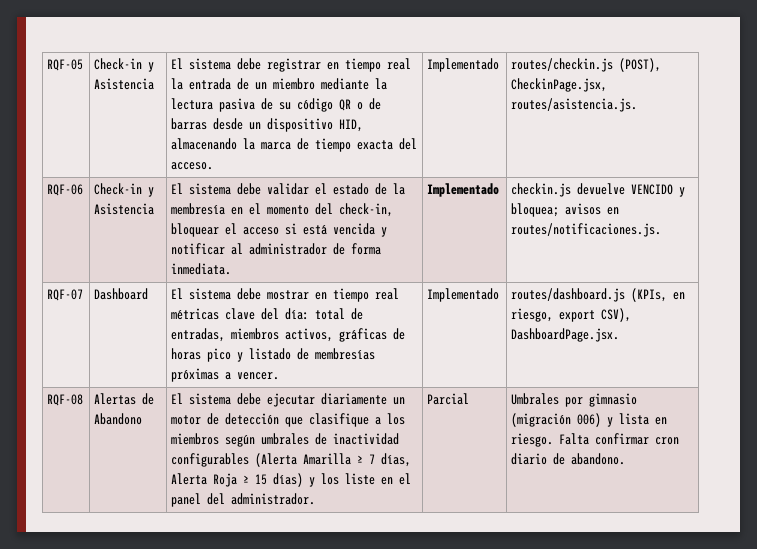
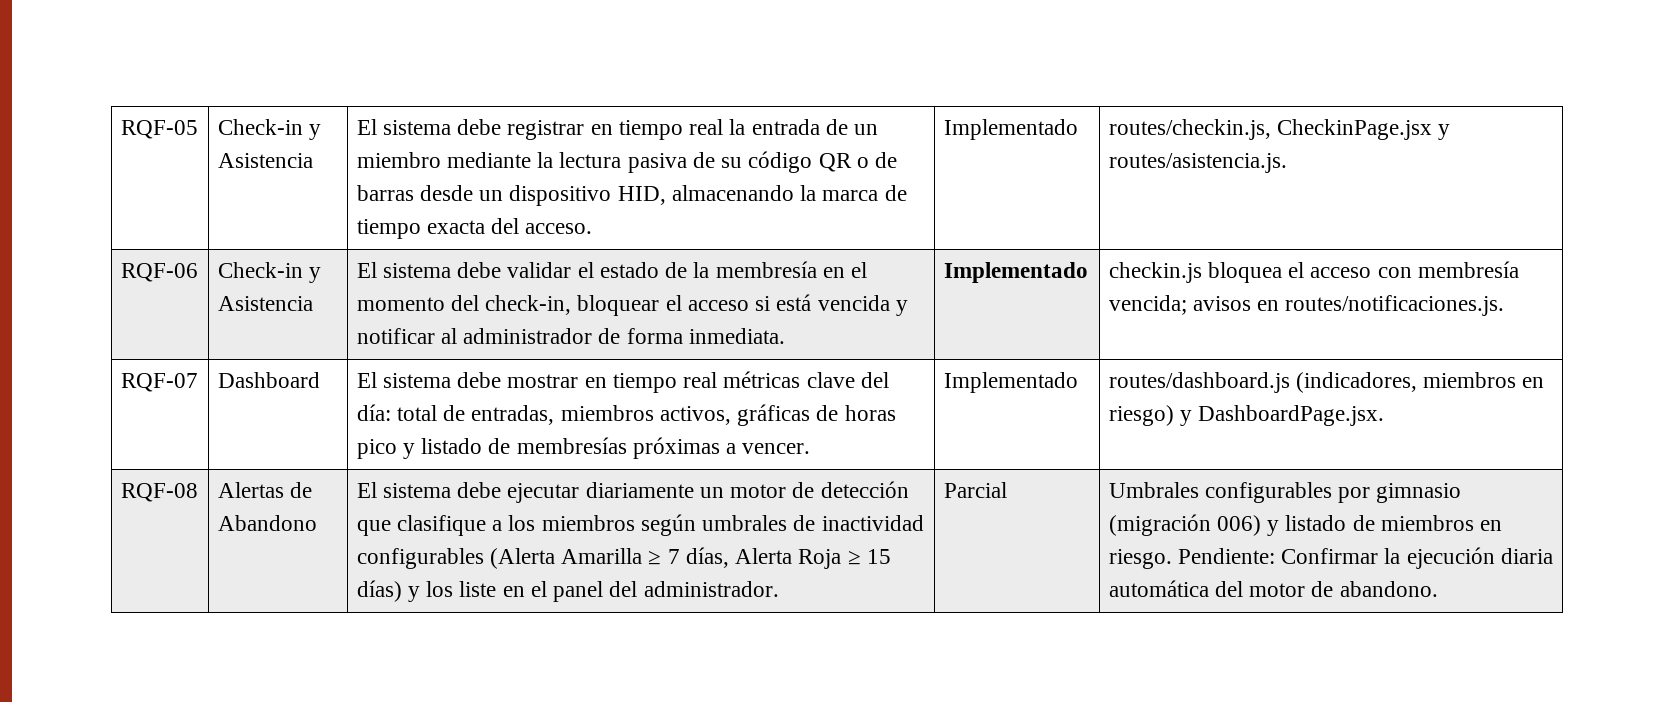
[511,58,662,72] [511,78,608,92] routes/checkin.js (POST), CheckinPage.jsx, -> [1108,119,1451,140] routes/checkin.js, CheckinPage.jsx y
[577,183,686,197] [511,203,560,217] devuelve VENCIDO y bloquea; -> [1208,261,1519,283] [1108,295,1187,315] bloquea el acceso con membresía vencida;
[631,288,686,302] [511,308,632,322] (KPIs, en riesgo, export CSV), -> [1296,372,1545,393] [1108,405,1193,426] (indicadores, miembros en riesgo) y
(560, 399) none -> [1205,482,1333,503] configurables
[619,413,668,425] [511,433,680,447] [511,453,548,465] lista en riesgo. Falta confirmar cron diario -> [1285,515,1503,531] [1108,547,1553,569] [1108,580,1306,597] listado de miembros en riesgo. Pendiente: Confirmar la ejecución diaria automática del motor

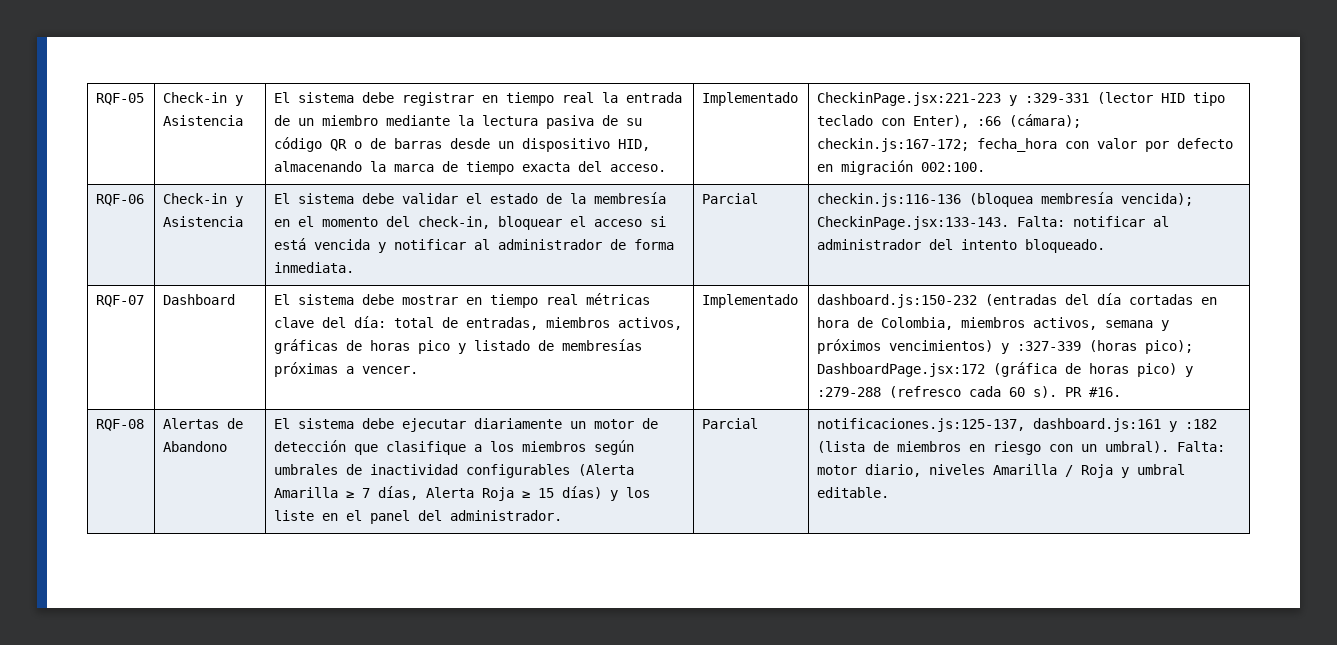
[1108,119,1451,140] [1108,153,1287,173] routes/checkin.js, CheckinPage.jsx y routes/asistencia.js. -> [817,92,1226,106] [817,114,1082,128] [817,138,1234,152] [817,160,986,175] CheckinPage.jsx:221-223 y :329-331 (lector HID tipo teclado con Enter), :66 (cámara); checkin.js:167-172; fecha_hora con valor por defecto en migración 002:100.
[943,262,1088,283] [1108,261,1519,283] [1108,295,1505,316] Implementado | checkin.js bloquea el acceso con membresía vencida; avisos en routes/notificaciones.js. -> [702,193,759,204] [817,192,1194,207] [817,216,1170,230] [817,239,1106,253] Parcial | checkin.js:116-136 (bloquea membresía vencida); CheckinPage.jsx:133-143. Falta: notificar al administrador del intento bloqueado.
[1108,372,1545,393] [1108,405,1385,426] routes/dashboard.js (indicadores, miembros en riesgo) y DashboardPage.jsx. -> [817,293,1218,308] [817,317,1170,331] [817,339,1194,354] [817,362,1194,377] [817,386,1122,398] dashboard.js:150-232 (entradas del día cortadas en hora de Colombia, miembros activos, semana y próximos vencimientos) y :327-339 (horas pico); DashboardPage.jsx:172 (gráfica de horas pico) y :279-288 (refresco cada 60 s). PR #16.
[1108,482,1462,503] [1108,514,1503,536] [1108,547,1553,569] [1108,580,1438,597] Umbrales configurables por gimnasio (migración 006) y listado de miembros en riesgo. Pendiente: Confirmar la ejecución diaria automática del motor de abandono. -> [817,418,1218,432] [817,441,1226,455] [817,464,1186,478] [817,487,890,498] notificaciones.js:125-137, dashboard.js:161 y :182 (lista de miembros en riesgo con un umbral). Falta: motor diario, niveles Amarilla / Roja y umbral editable.

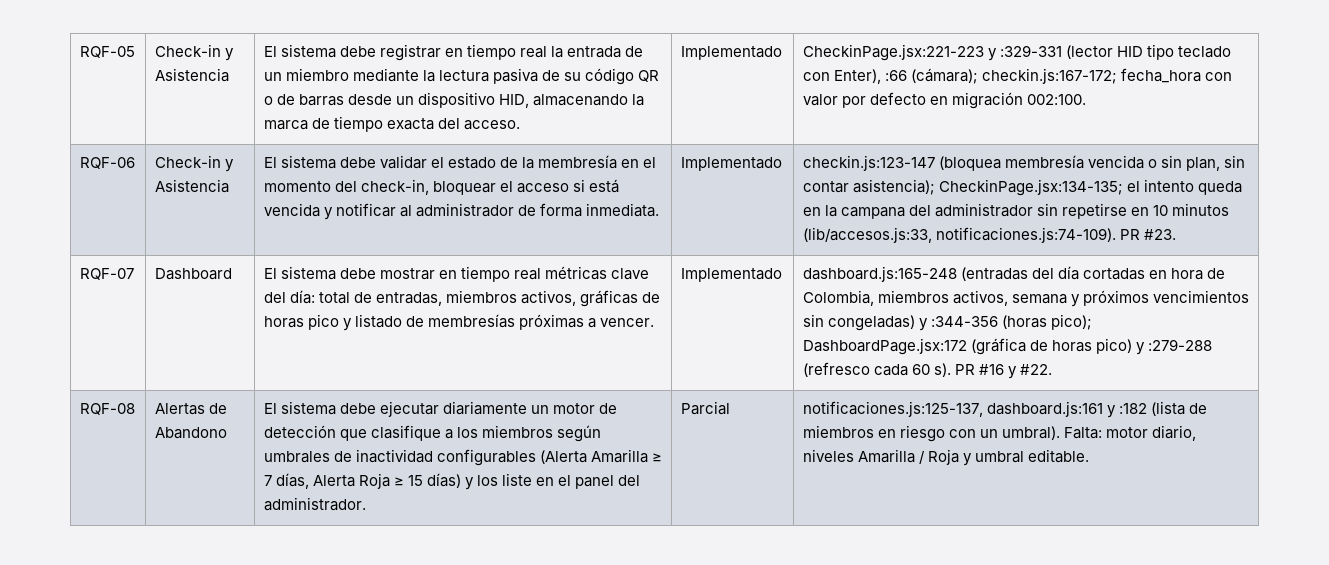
[702,193,759,204] [817,192,1194,207] [817,216,1170,230] [817,239,1106,253] Parcial | checkin.js:116-136 (bloquea membresía vencida); CheckinPage.jsx:133-143. Falta: notificar al administrador del intento bloqueado. -> [680,157,782,171] [802,155,1246,171] [802,179,1243,196] [802,203,1230,219] [802,227,1176,243] Implementado | checkin.js:123-147 (bloquea membresía vencida o sin plan, sin contar asistencia); CheckinPage.jsx:134-135; el intento queda en la campana del administrador sin repetirse en 10 minutos (lib/accesos.js:33, notificaciones.js:74-109). PR #23.
[817,294,978,308] dashboard.js:150-232 -> [802,266,957,282] dashboard.js:165-248
[889,340,1082,354] vencimientos) y :327-339 -> [1153,290,1250,303] [802,314,998,331] vencimientos sin congeladas) y :344-356
[1089,387,1122,397] #16. -> [979,364,1053,379] #16 y #22.

